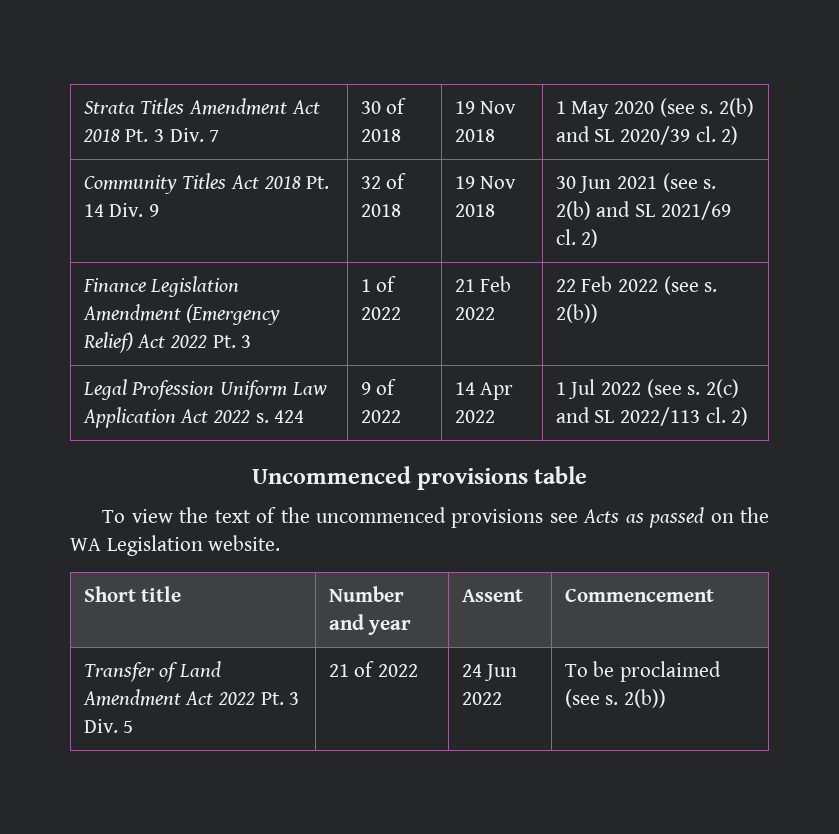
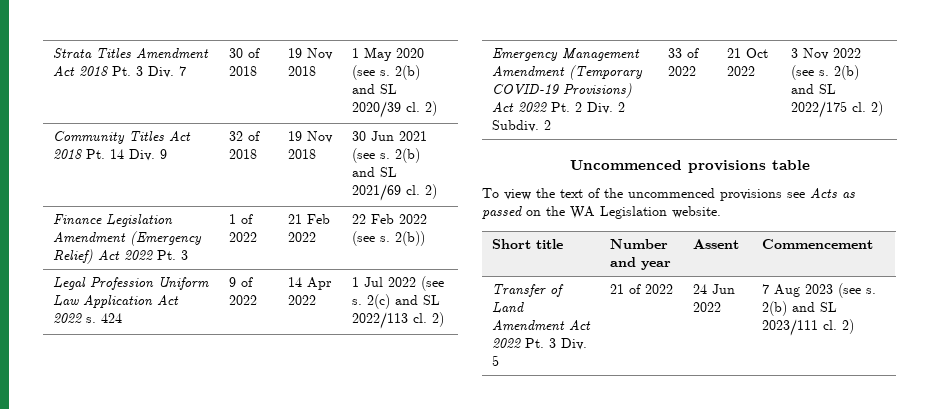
(749, 416) none -> [492,48,641,61] [492,65,644,80] [492,83,633,98] [492,102,626,114] [492,120,552,132] [668,48,700,58] [668,66,697,76] [727,48,769,58] [727,66,756,76] [791,48,862,60] [791,65,860,80] [791,84,837,94] [791,101,884,118] // Emergency Management Amendment (Temporary COVID-19 Provisions) Act 2022 Pt. 2 Div. 2 Subdiv. 2 | 33 of 2022 | 21 Oct 2022 | 3 Nov 2022 (see s. 2(b) and SL 2022/175 cl. 2)
[564,661,722,682] [564,689,667,708] To be proclaimed (see s. 2(b)) -> [762,283,877,298] [762,301,838,316] [762,319,855,336] 7 Aug 2023 (see s. 2(b) and SL 2023/111 cl. 2)

